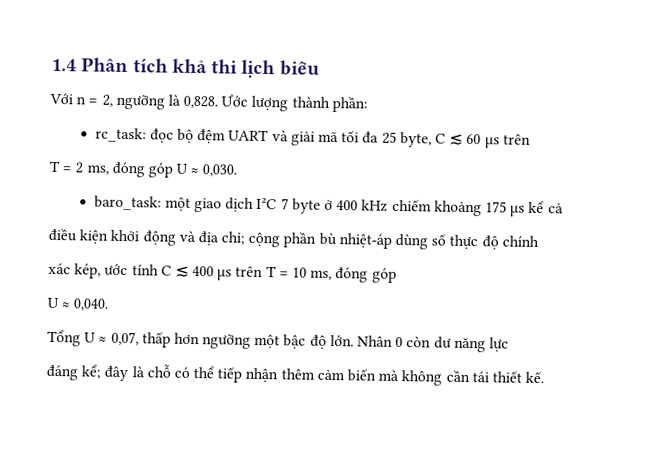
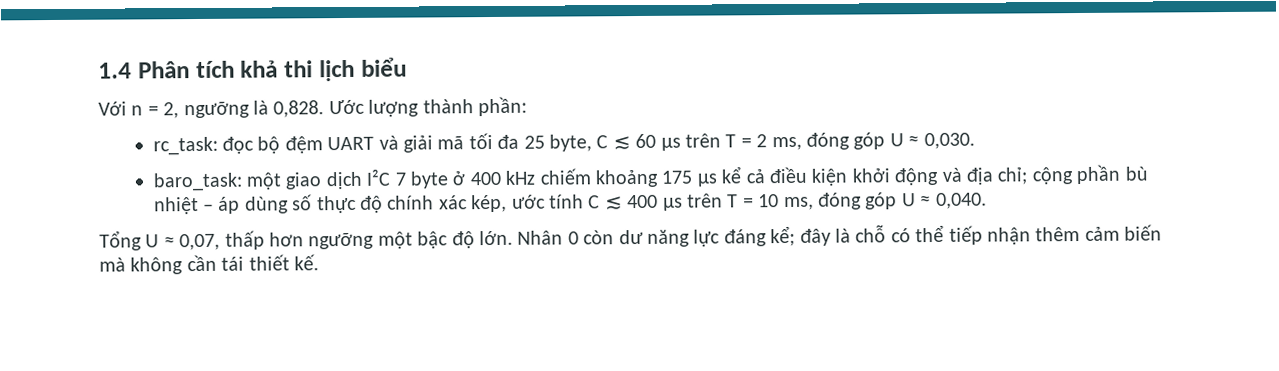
(531, 139) // -> (722, 140) none
(564, 208) // -> (765, 176) none
[338,233,392,249] nhiệt-áp -> [153,196,241,215] nhiệt – áp
(539, 241) // -> (435, 202) none
(397, 275) // -> (898, 201) none
(509, 344) // -> (721, 238) none

